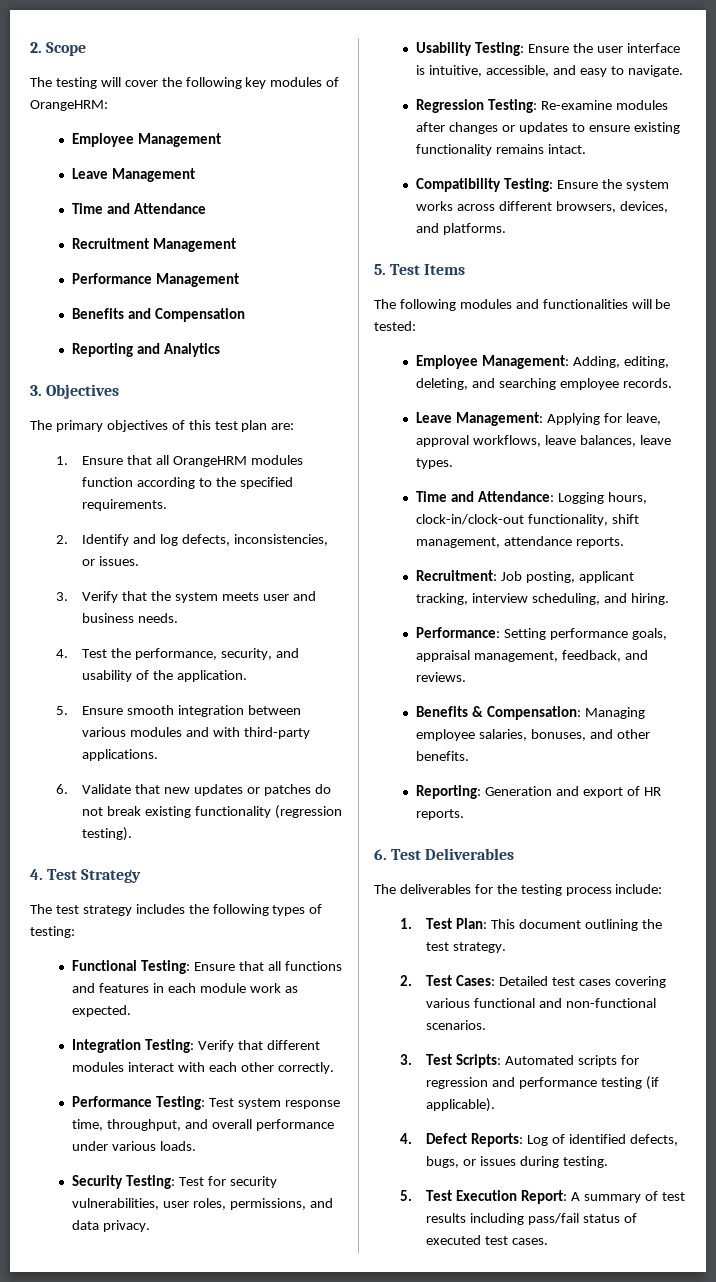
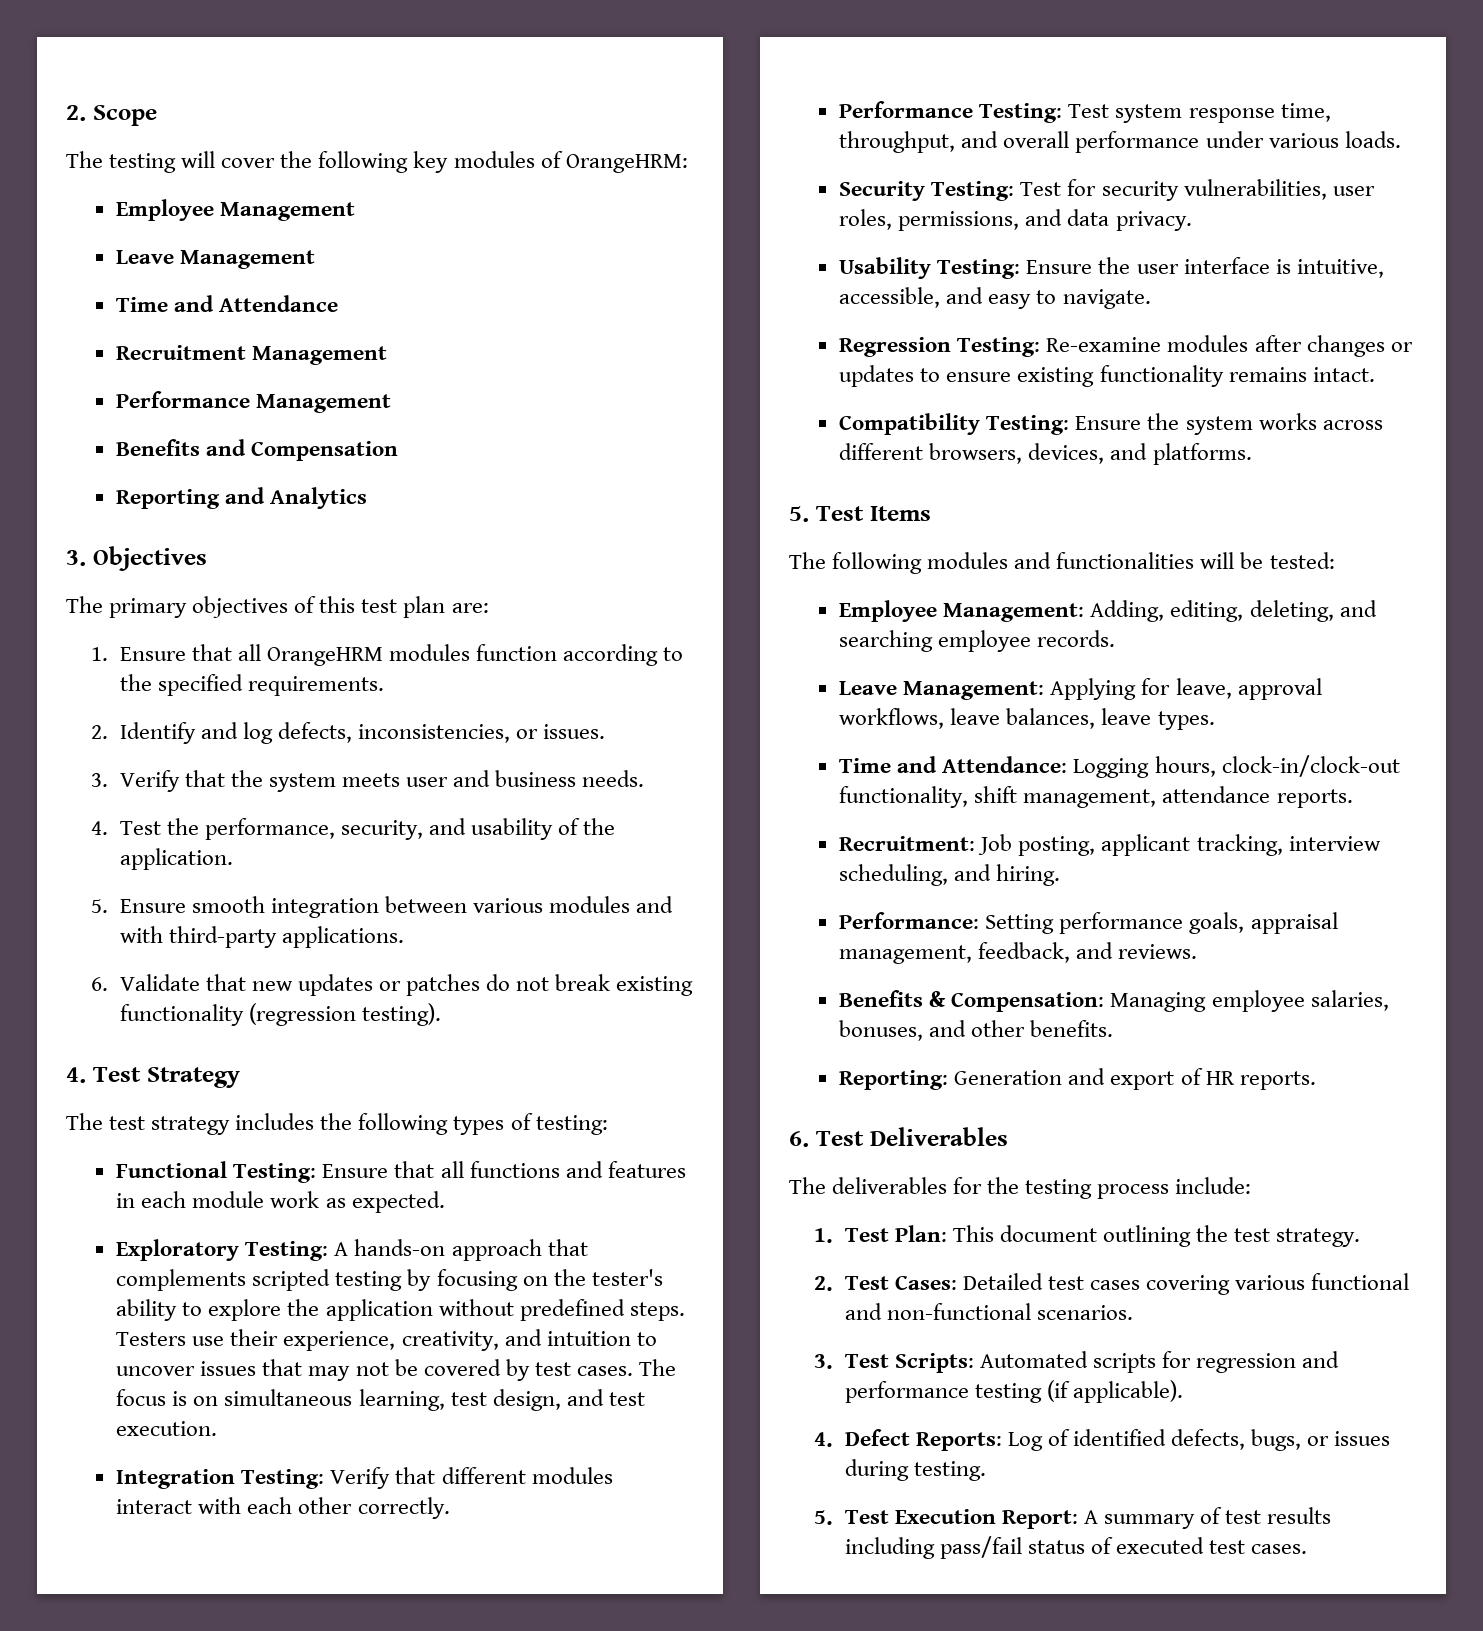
(132, 1011) none -> [116,1239,588,1261] [116,1269,663,1291] [116,1299,685,1321] [116,1329,657,1351] [116,1359,676,1381] [116,1389,645,1411] [116,1421,218,1436] // Exploratory Testing: A hands-on approach that complements scripted testing by focusing on the tester's ability to explore the application without predefined steps. Testers use their experience, creativity, and intuition to uncover issues that may not be covered by test cases. The focus is on simultaneous learning, test design, and test execution.

